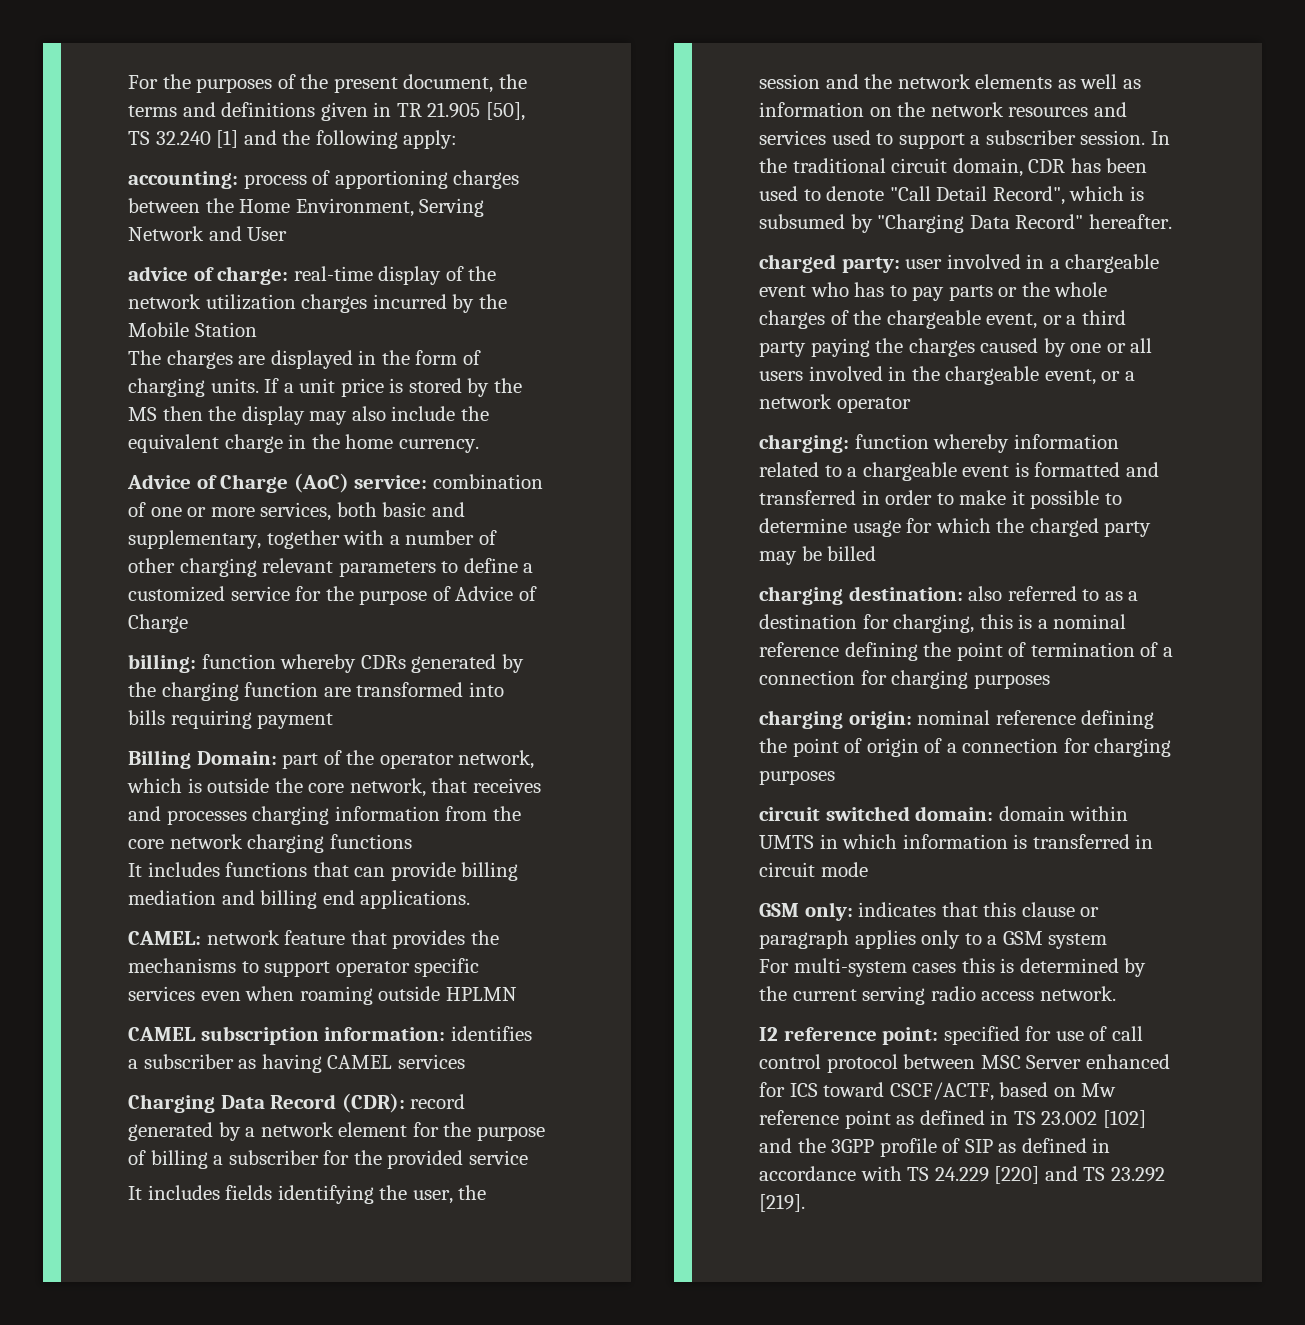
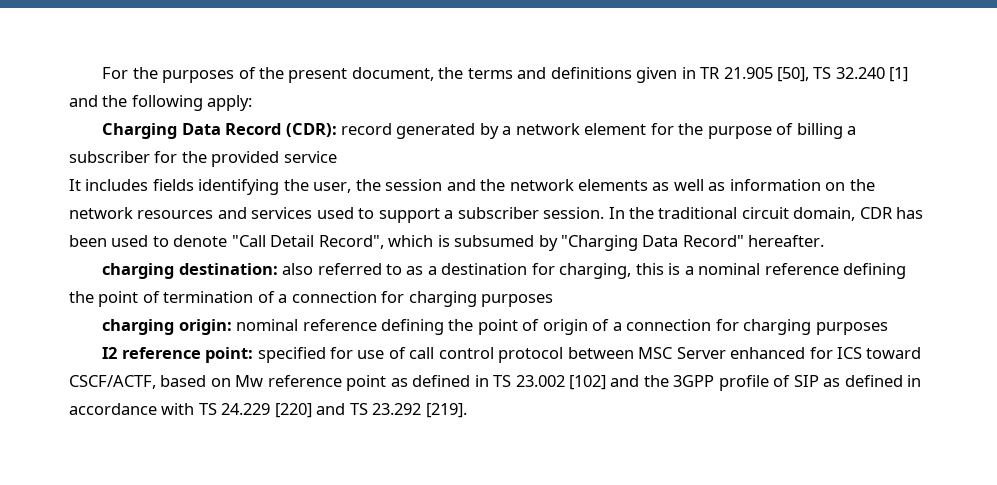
[128,170,520,189] [128,198,485,217] [128,226,288,241] [128,266,497,285] [128,294,507,313] [128,322,257,337] [128,350,481,369] [128,378,522,397] [128,406,489,425] [128,434,479,453] [127,473,543,493] [128,502,465,521] [128,530,497,549] [128,558,534,577] [128,586,537,605] [128,614,188,633] [128,654,524,673] [128,682,504,701] [128,710,334,729] [128,750,535,769] [127,778,541,797] [128,806,521,825] [128,834,412,853] [128,862,519,881] [128,890,471,909] [128,930,499,949] [128,958,480,977] [128,986,517,1005] [128,1026,532,1045] [128,1054,465,1073] // accounting: process of apportioning charges between the Home Environment, Serving Network and User // advice of charge: real-time display of the network utilization charges incurred by the Mobile Station // The charges are displayed in the form of charging units. If a unit price is stored by the MS then the display may also include the equivalent charge in the home currency. // Advice of Charge (AoC) service: combination of one or more services, both basic and supplementary, together with a number of other charging relevant parameters to define a customized service for the purpose of Advice of Charge // billing: function whereby CDRs generated by the charging function are transformed into bills requiring payment // Billing Domain: part of the operator network, which is outside the core network, that receives and processes charging information from the core network charging functions // It includes functions that can provide billing mediation and billing end applications. // CAMEL: network feature that provides the mechanisms to support operator specific services even when roaming outside HPLMN // CAMEL subscription information: identifies a subscriber as having CAMEL services -> (253, 103) none
[759,254,1160,273] [759,282,1108,301] [759,310,1126,329] [759,338,1153,357] [759,366,1135,385] [759,394,911,413] [759,434,1119,453] [759,462,1159,481] [759,490,1122,509] [759,518,1152,537] [759,546,877,565] // charged party: user involved in a chargeable event who has to pay parts or the whole charges of the chargeable event, or a third party paying the charges caused by one or all users involved in the chargeable event, or a network operator // charging: function whereby information related to a chargeable event is formatted and transferred in order to make it possible to determine usage for which the charged party may be billed -> (825, 241) none
[759,806,1129,821] [759,834,1154,849] [759,862,868,877] [759,902,1100,921] [759,930,1108,949] [759,958,1147,977] [759,986,1116,1005] // circuit switched domain: domain within UMTS in which information is transferred in circuit mode // GSM only: indicates that this clause or paragraph applies only to a GSM system // For multi-system cases this is determined by the current serving radio access network. -> (888, 328) none

